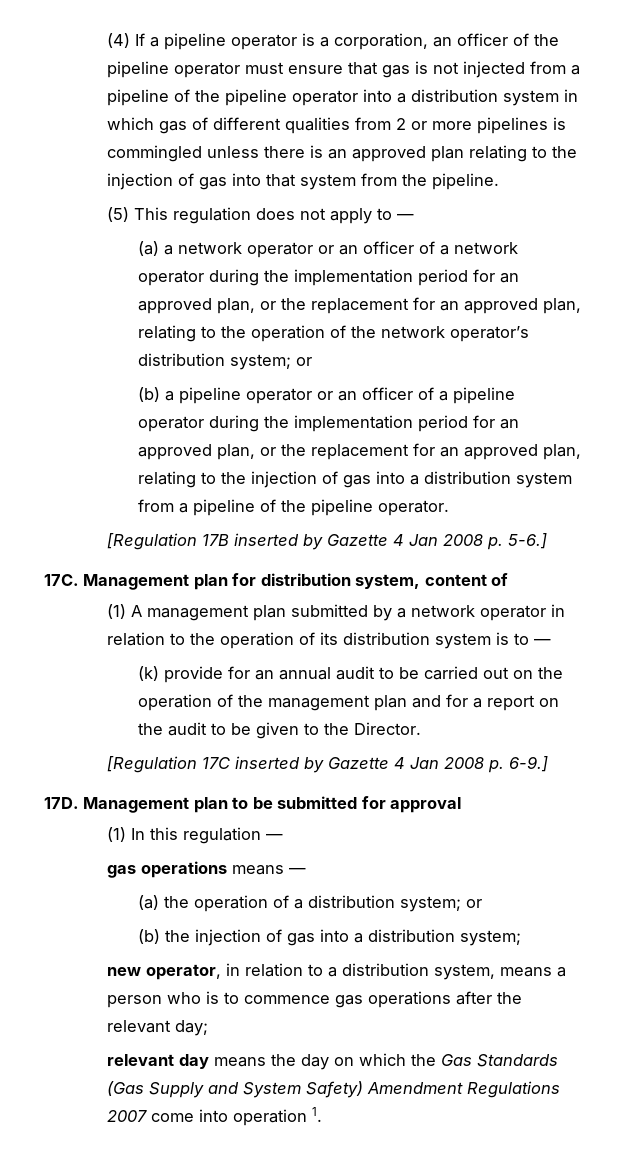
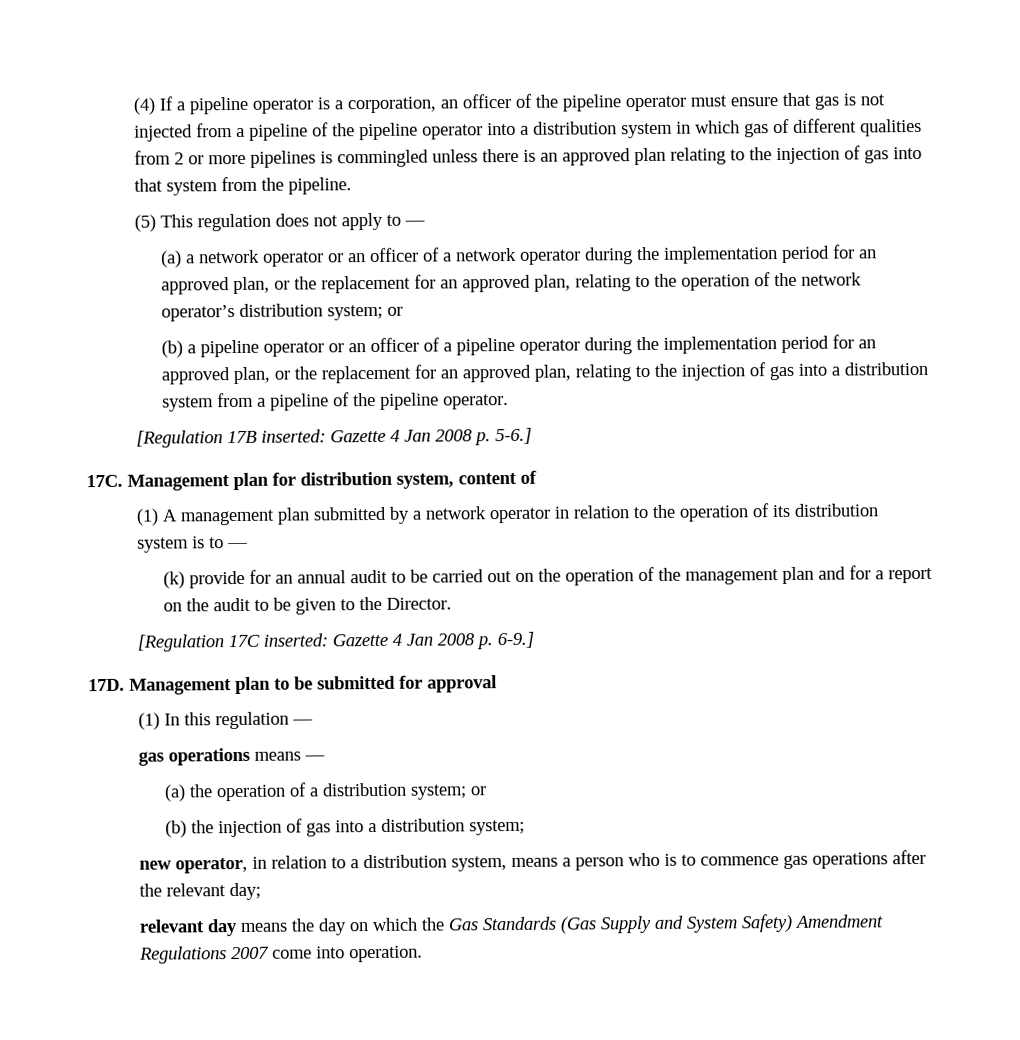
[233,533,323,550] inserted by -> [261,429,327,443] inserted:
[234,756,324,773] inserted by -> [263,633,329,647] inserted:
[232,1107,322,1126] operation 1. -> [349,945,424,963] operation.

